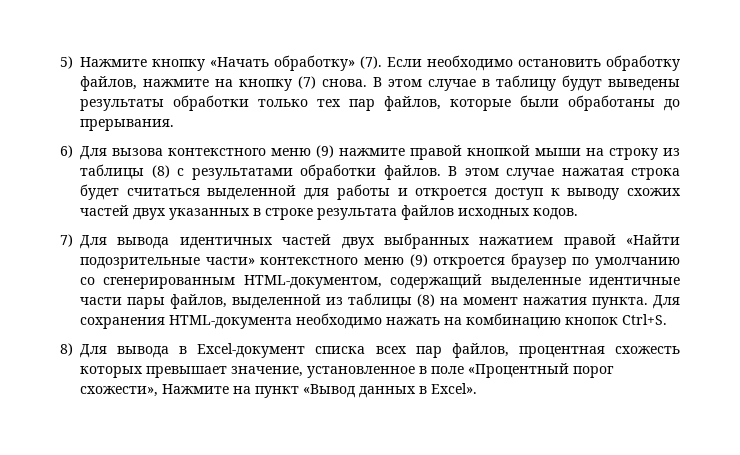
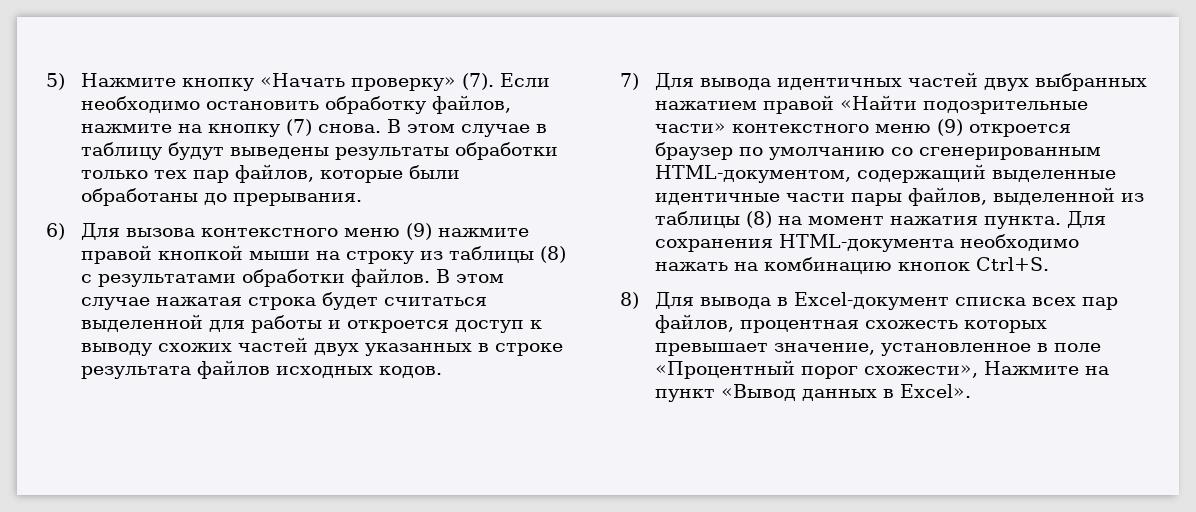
[274,55,355,71] обработку» -> [350,77,456,91] проверку»

